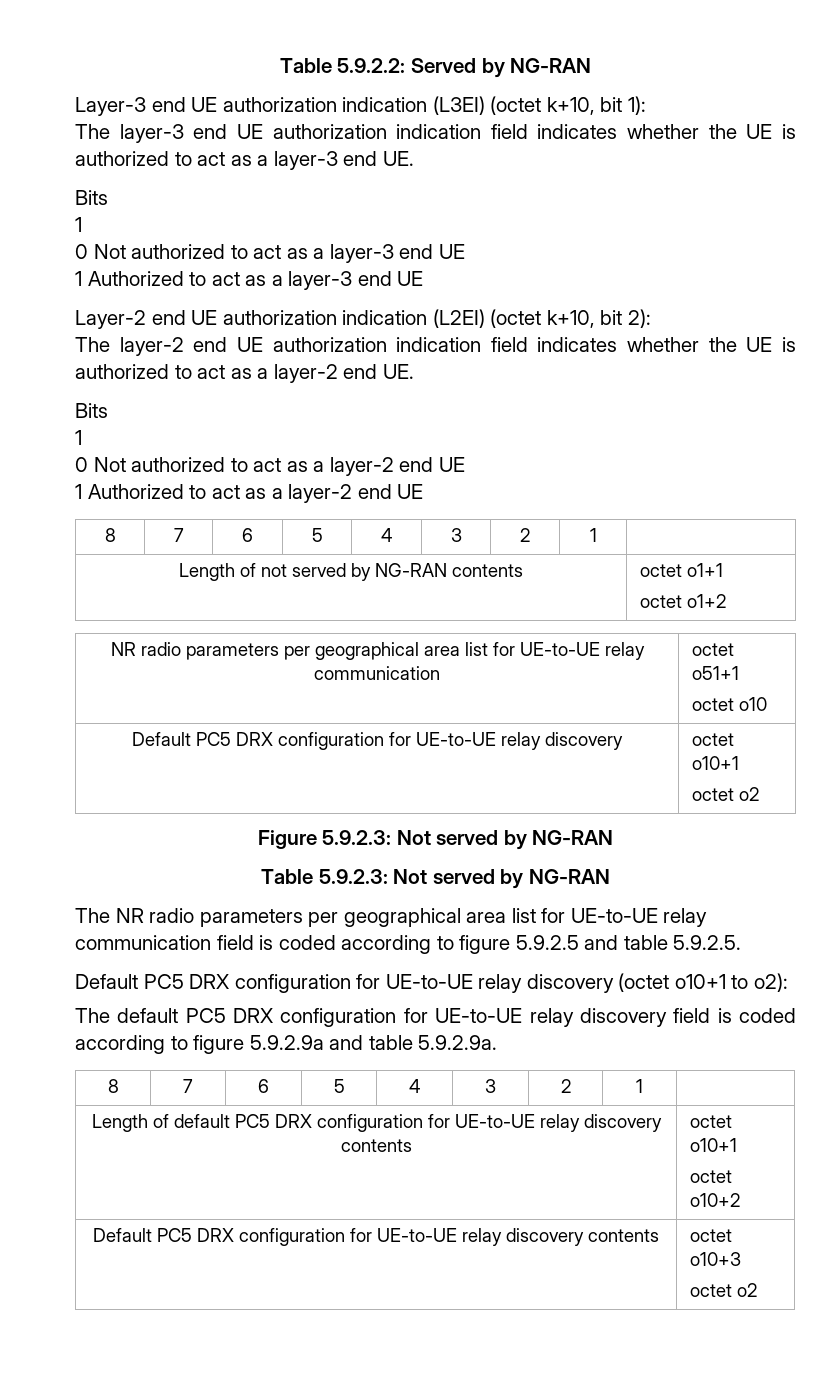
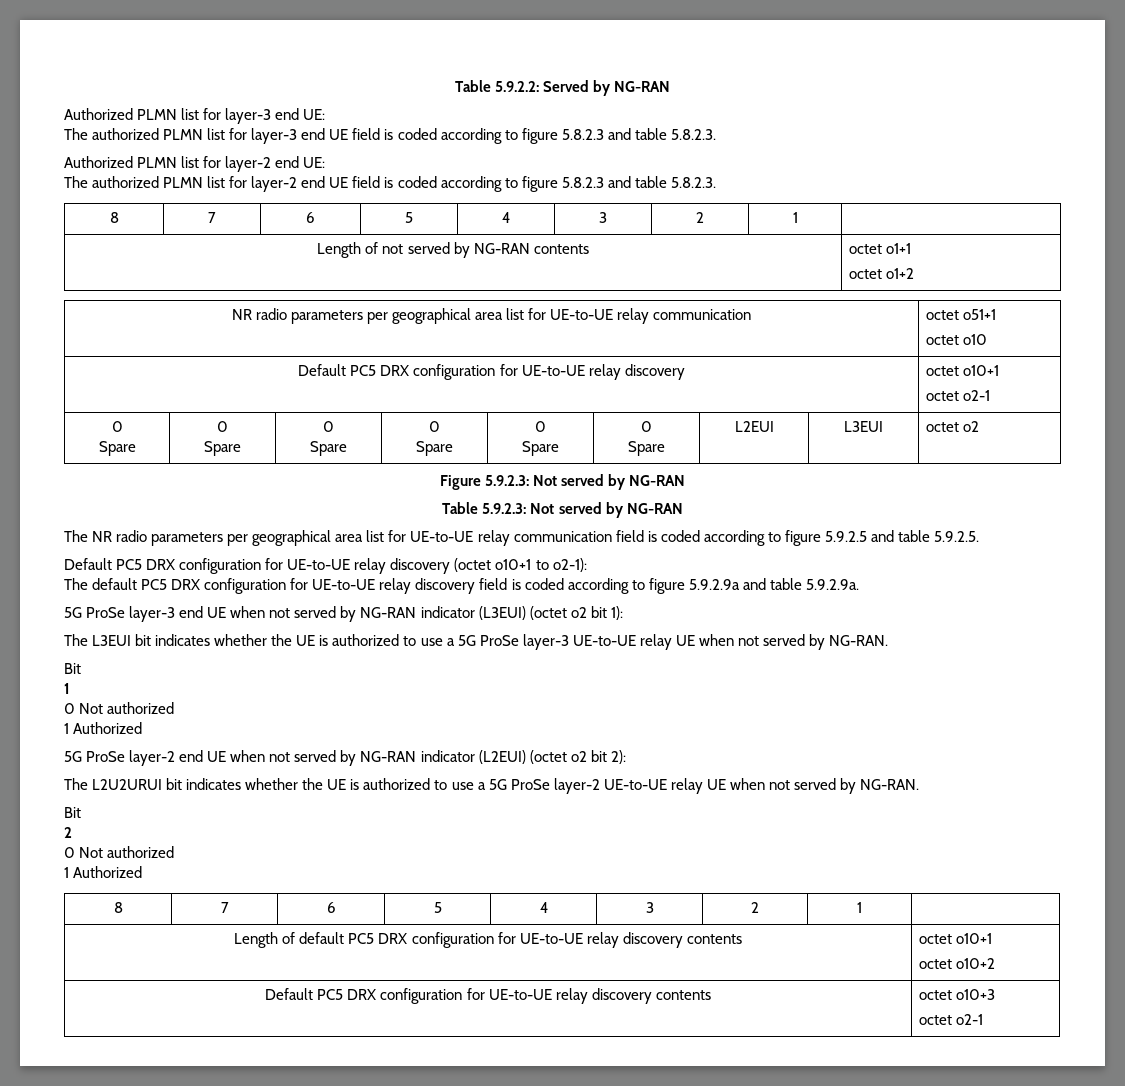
[75,96,646,116] [75,124,796,143] [75,151,414,170] [75,190,108,205] [75,217,82,232] [75,244,465,263] [75,271,424,290] [75,309,651,329] [75,337,796,356] [75,364,414,383] [75,403,108,418] [75,430,82,445] [75,457,465,476] [75,484,424,503] Layer-3 end UE authorization indication (L3EI) (octet k+10, bit 1): // The layer-3 end UE authorization indication field indicates whether the UE is authorized to act as a layer-3 end UE. // Bits // 1 // 0 Not authorized to act as a layer-3 end UE // 1 Authorized to act as a layer-3 end UE // Layer-2 end UE authorization indication (L2EI) (octet k+10, bit 2): // The layer-2 end UE authorization indication field indicates whether the UE is authorized to act as a layer-2 end UE. // Bits // 1 // 0 Not authorized to act as a layer-2 end UE // 1 Authorized to act as a layer-2 end UE -> [64,108,326,124] [64,128,716,144] [64,156,326,172] [64,176,716,192] Authorized PLMN list for layer-3 end UE: // The authorized PLMN list for layer-3 end UE field is coded according to figure 5.8.2.3 and table 5.8.2.3. // Authorized PLMN list for layer-2 end UE: // The authorized PLMN list for layer-2 end UE field is coded according to figure 5.8.2.3 and table 5.8.2.3.
(735, 794) none -> [962,390,990,401] [111,421,123,432] [98,441,136,456] [217,421,228,432] [204,441,241,456] [323,421,334,432] [310,441,347,456] [429,421,440,432] [416,441,453,456] [535,421,546,432] [522,441,559,456] [641,421,652,432] [628,441,665,456] [734,421,774,432] [844,421,883,432] [925,422,959,432] o2-1 // 0 // Spare | 0 // Spare | 0 // Spare | 0 // Spare | 0 // Spare | 0 // Spare | L2EUI | L3EUI | octet
[753,973,788,992] o2): -> [552,558,587,572] o2-1):
(498, 1042) none -> [64,606,623,622] [64,634,889,650] [64,663,81,674] [64,683,70,694] [64,702,175,714] [64,722,143,734] [64,750,626,766] [64,778,920,794] [64,807,81,818] [64,827,72,838] [64,846,175,858] [64,866,143,878] // 5G ProSe layer-3 end UE when not served by NG-RAN indicator (L3EUI) (octet o2 bit 1): // The L3EUI bit indicates whether the UE is authorized to use a 5G ProSe layer-3 UE-to-UE relay UE when not served by NG-RAN. // Bit // 1 // 0 Not authorized // 1 Authorized // 5G ProSe layer-2 end UE when not served by NG-RAN indicator (L2EUI) (octet o2 bit 2): // The L2U2URUI bit indicates whether the UE is authorized to use a 5G ProSe layer-2 UE-to-UE relay UE when not served by NG-RAN. // Bit // 2 // 0 Not authorized // 1 Authorized
[737,1283,758,1297] o2 -> [955,1014,983,1025] o2-1

